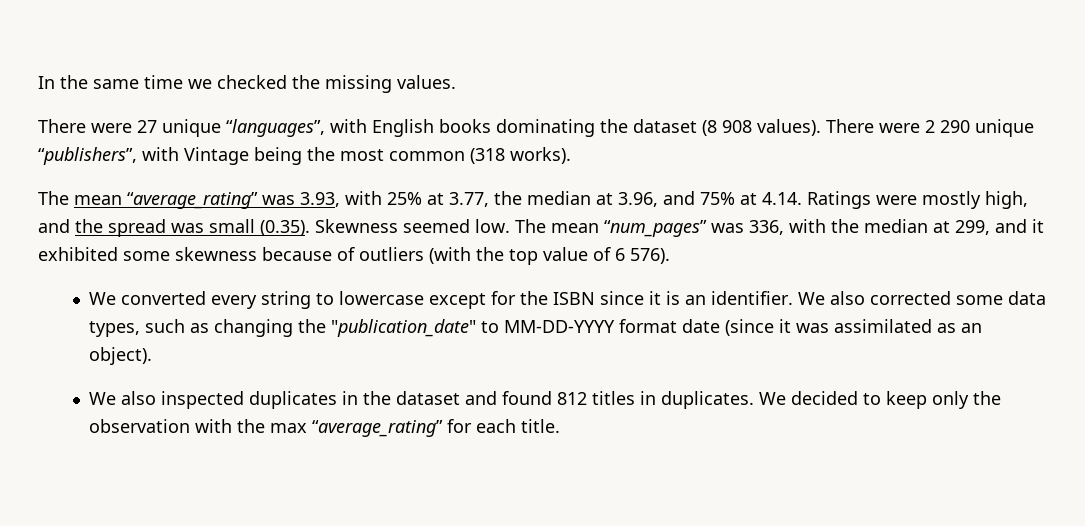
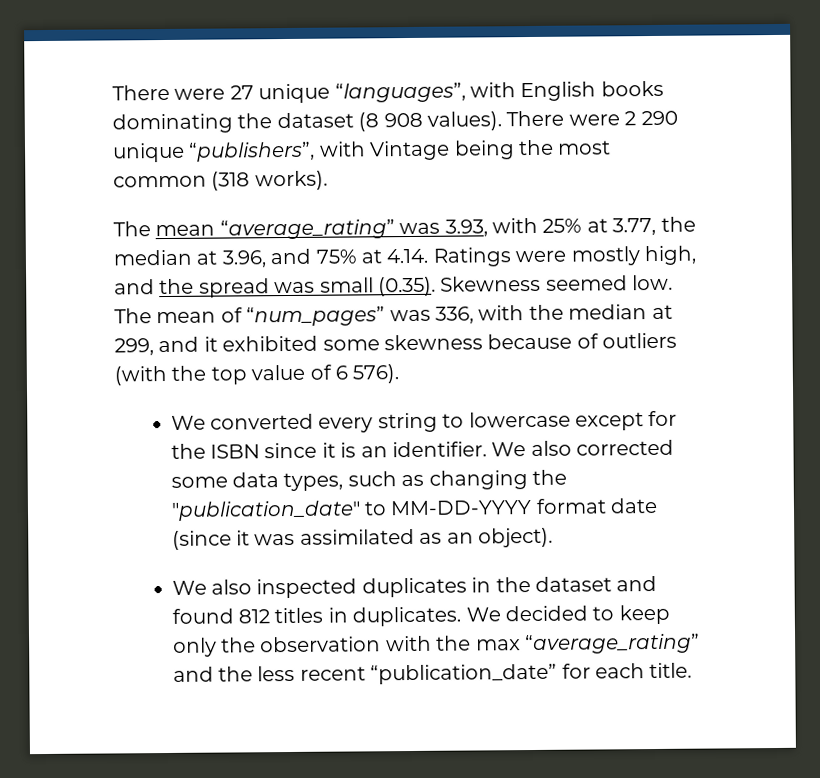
[38,75,456,93] In the same time we checked the missing values. // -> (112, 92) none
(599, 228) none -> [220,307,243,323] of
(443, 428) none -> [172,663,558,685] and the less recent “publication_date”

